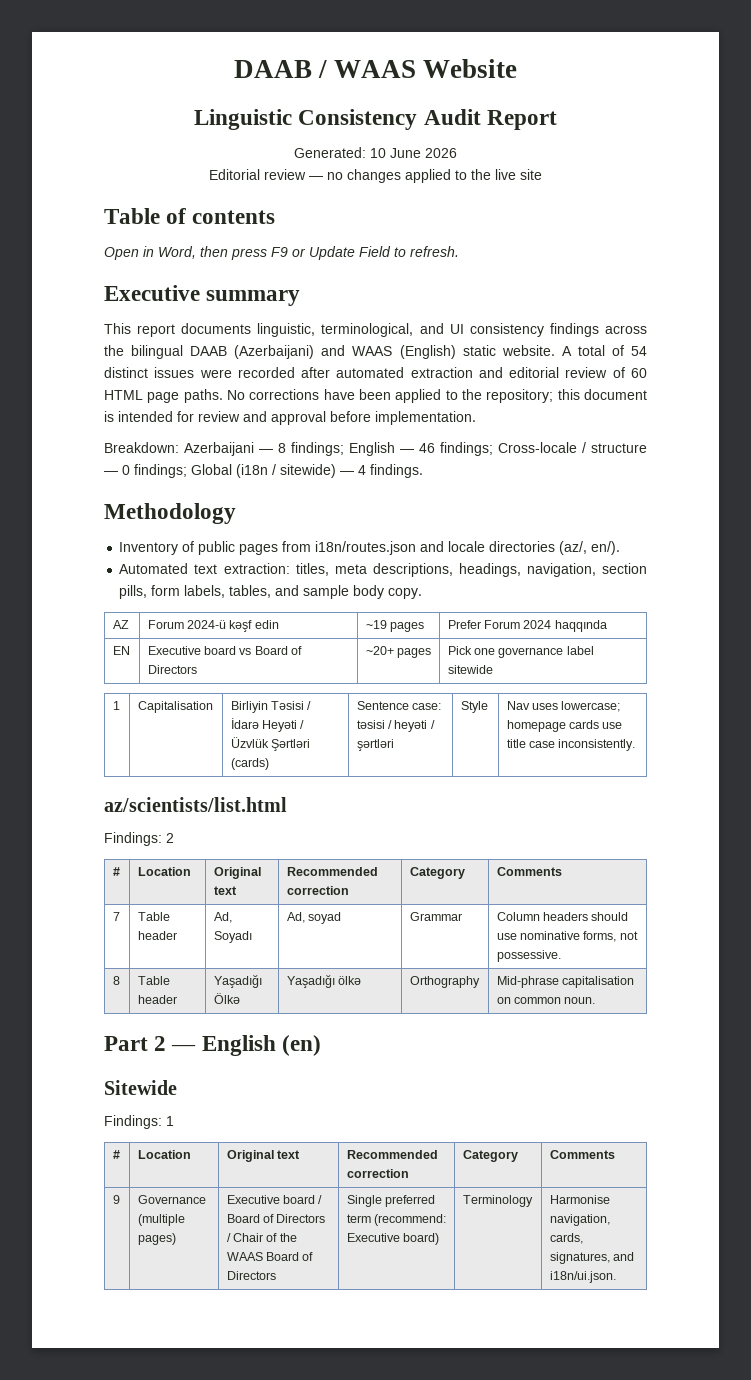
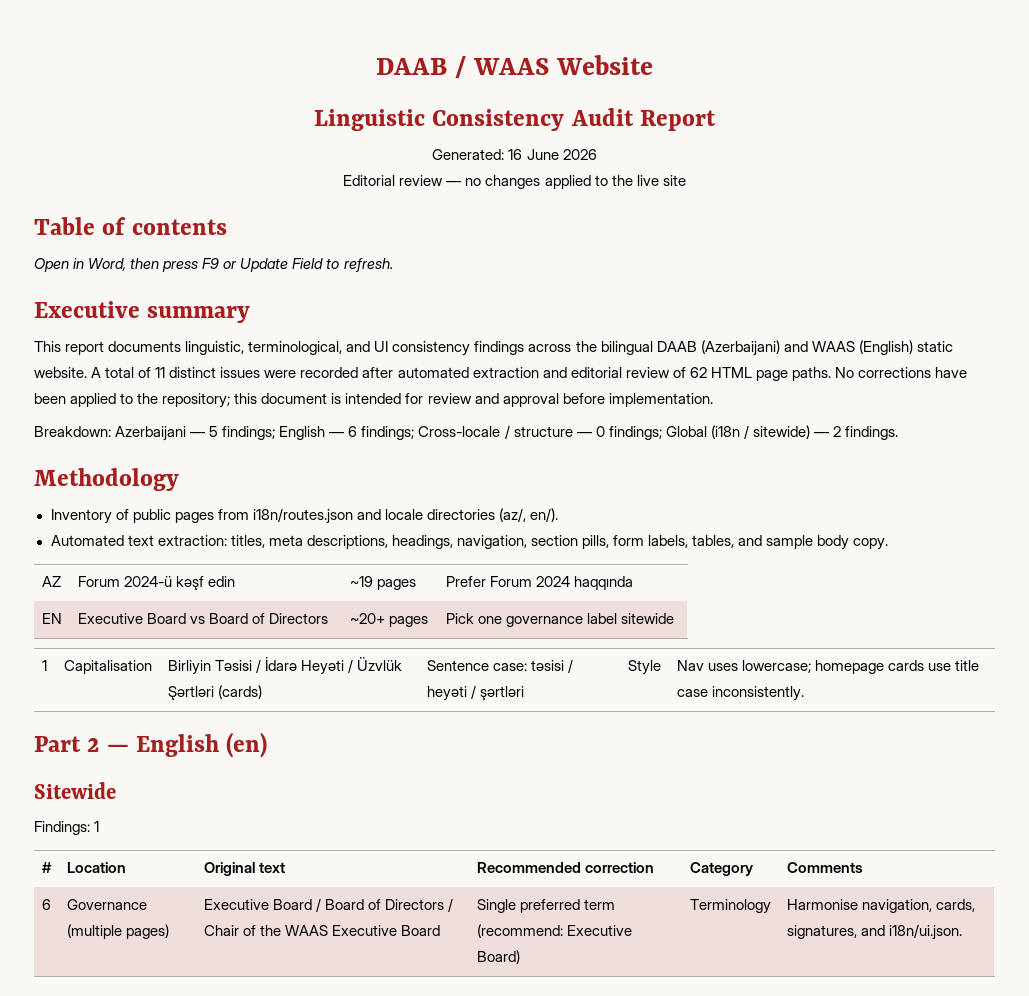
[370,148,386,158] 10 -> [508,149,523,160] 16
[630,346,647,356] 54 -> [155,367,166,378] 11
[630,368,647,378] 60 -> [689,367,707,378] 62
[278,443,286,453] 8 -> [209,426,219,437] 5
[419,443,435,453] 46 -> [348,426,358,437] 6
[358,465,366,475] 4 -> [832,426,841,437] 2
[203,646,236,655] board -> [146,613,186,624] Board
[104,797,287,812] [104,832,174,846] [112,867,120,876] [137,867,191,876] [213,867,261,879] [213,886,237,895] [286,867,378,876] [286,886,349,895] [409,867,465,879] [496,867,562,876] [112,912,120,921] [137,912,170,921] [137,931,177,940] [213,912,232,923] [213,931,252,943] [286,912,341,924] [409,912,462,921] [496,912,629,921] [496,931,638,942] [496,950,561,962] [112,976,120,985] [137,976,170,985] [137,995,177,1004] [213,974,262,988] [213,993,240,1004] [286,974,361,988] [409,976,480,988] [496,976,634,988] [496,997,596,1004] // az/scientists/list.html // Findings: 2 // # | Location | Original text | Recommended correction | Category | Comments // 7 | Table header | Ad, Soyadı | Ad, soyad | Grammar | Column headers should use nominative forms, not possessive. // 8 | Table header | Yaşadığı Ölkə | Yaşadığı ölkə | Orthography | Mid-phrase capitalisation on common noun. -> (804, 693) none
[112,1195,120,1204] 9 -> [41,899,51,910] 6
[282,1195,315,1204] board -> [272,899,312,910] Board
[265,1252,314,1261] [226,1271,276,1280] Board of Directors -> [331,925,440,936] Executive Board
[402,1233,439,1245] board) -> [476,950,520,964] Board)

